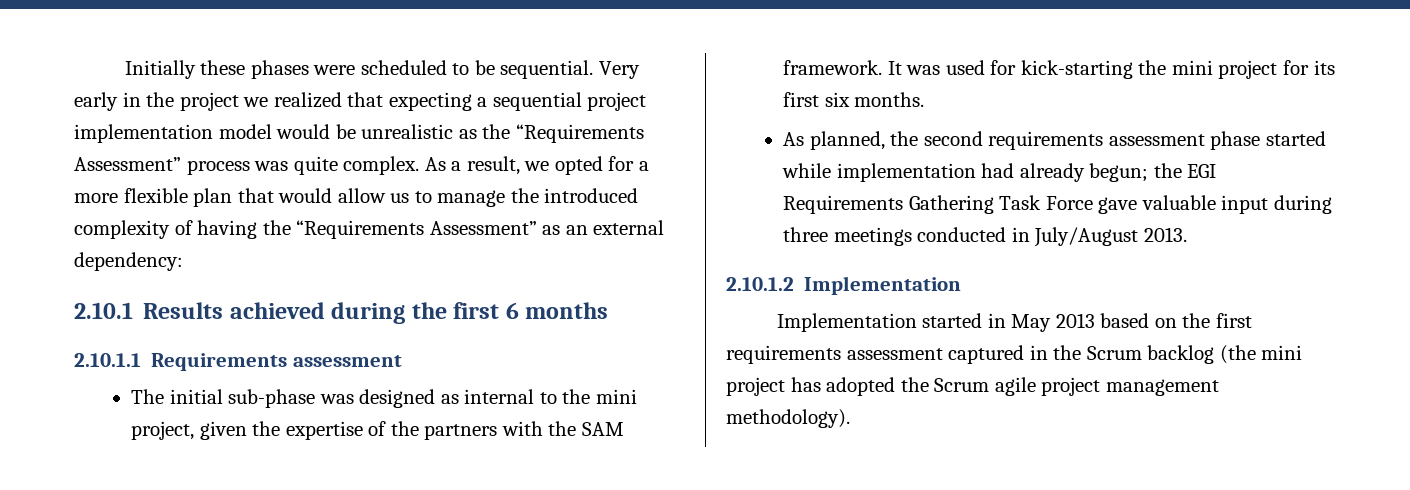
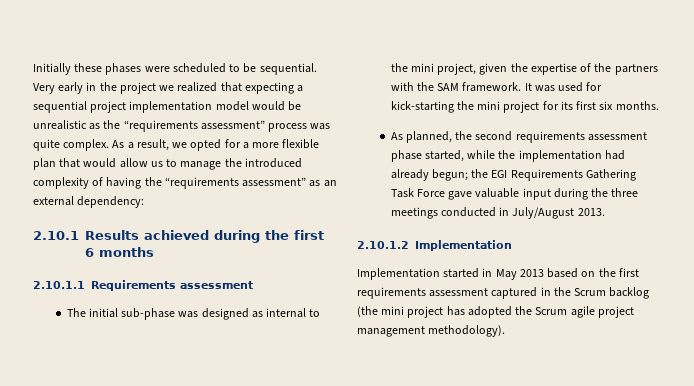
[515,124,644,143] [74,157,181,171] “Requirements Assessment” -> [123,120,265,132] “requirements assessment”
[296,220,537,239] “Requirements Assessment” -> [164,177,307,189] “requirements assessment”
[1265,131,1326,146] [782,163,832,178] started while -> [424,150,516,162] started, while the
(1332, 204) none -> [591,188,609,197] the

